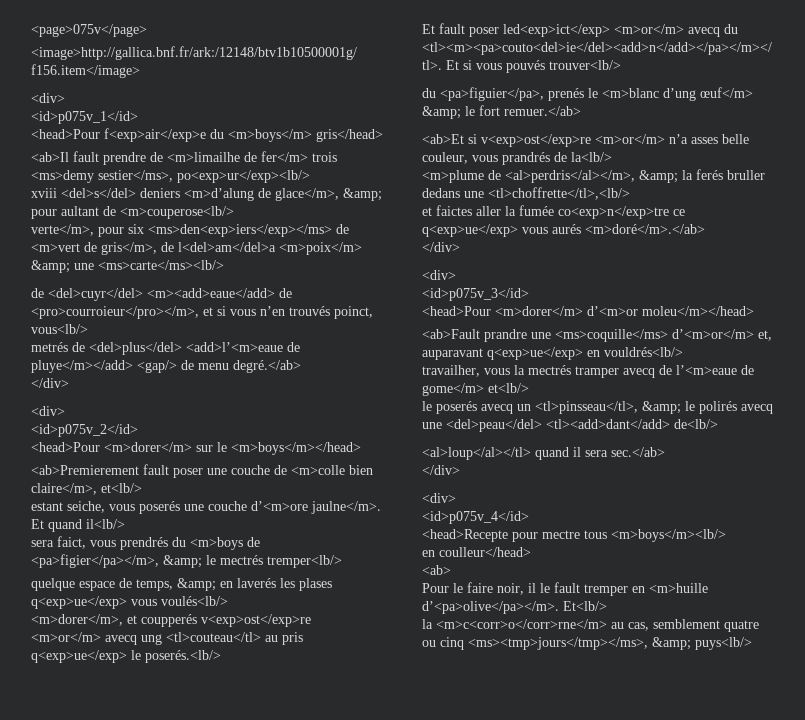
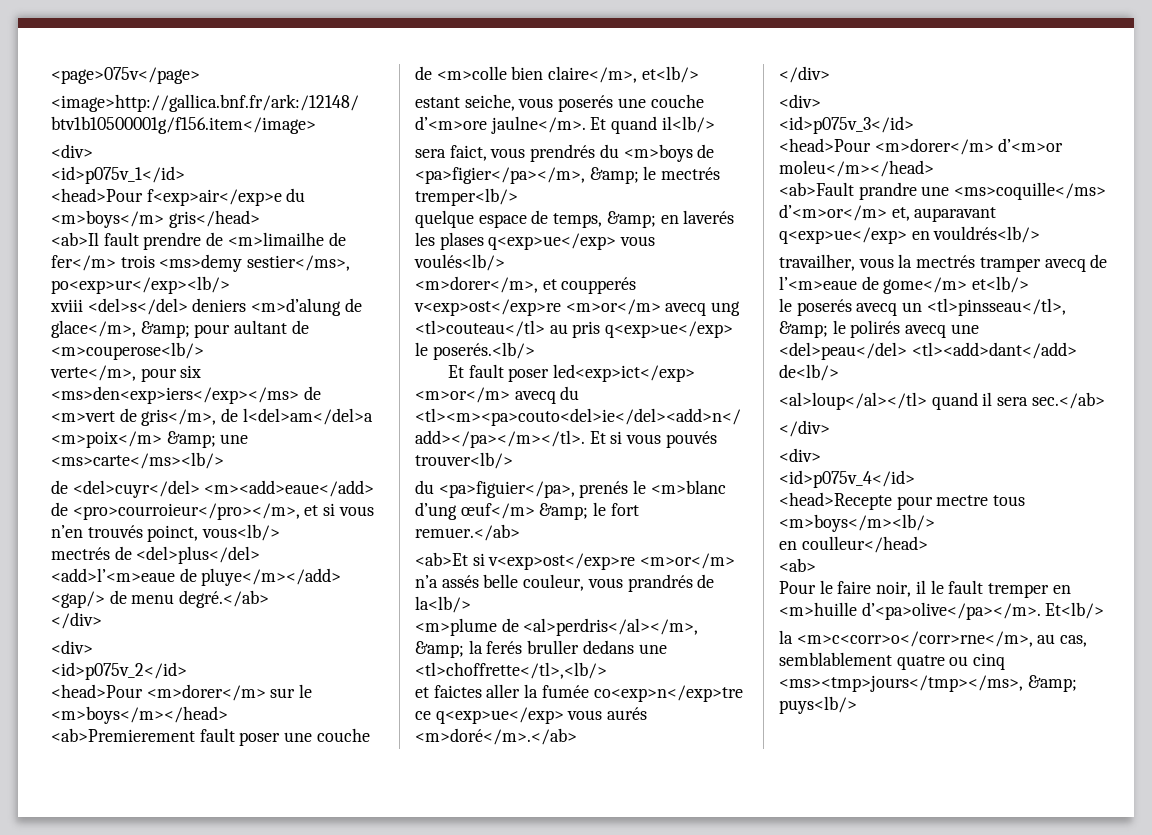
[31,342,68,352] metrés -> [51,547,110,560] mectrés
[691,137,718,144] asses -> [441,575,479,588] assés
[436,619,607,629] <m>c<corr>o</corr>rne</m> -> [796,631,1033,647] <m>c<corr>o</corr>rne</m>,
[653,619,720,629] semblement -> [779,652,892,666] semblablement

